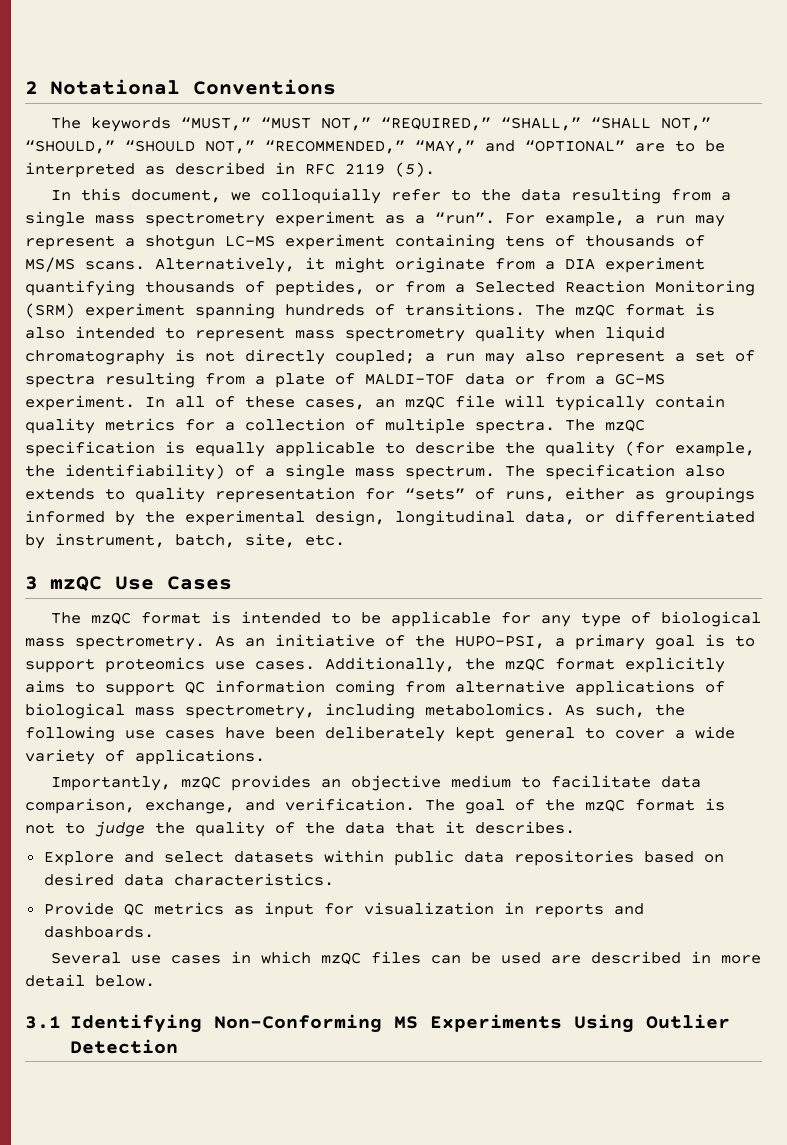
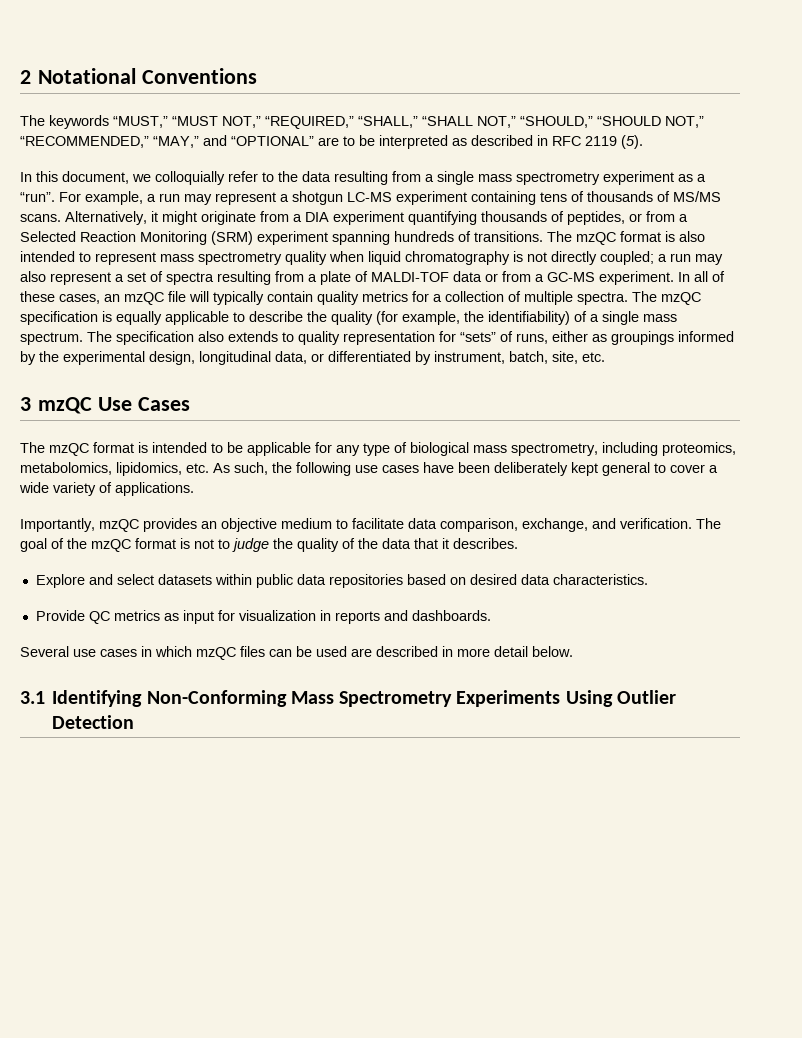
[75,634,755,650] [25,657,725,673] [25,680,725,696] [25,703,555,719] spectrometry. As an initiative of the HUPO-PSI, a primary goal is to support proteomics use cases. Additionally, the mzQC format explicitly aims to support QC information coming from alternative applications of biological mass spectrometry, including metabolomics. -> [511,442,736,456] [20,462,209,476] spectrometry, including proteomics, metabolomics, lipidomics, etc.
[393,1016,418,1029] MS -> [290,691,453,707] Mass Spectrometry

